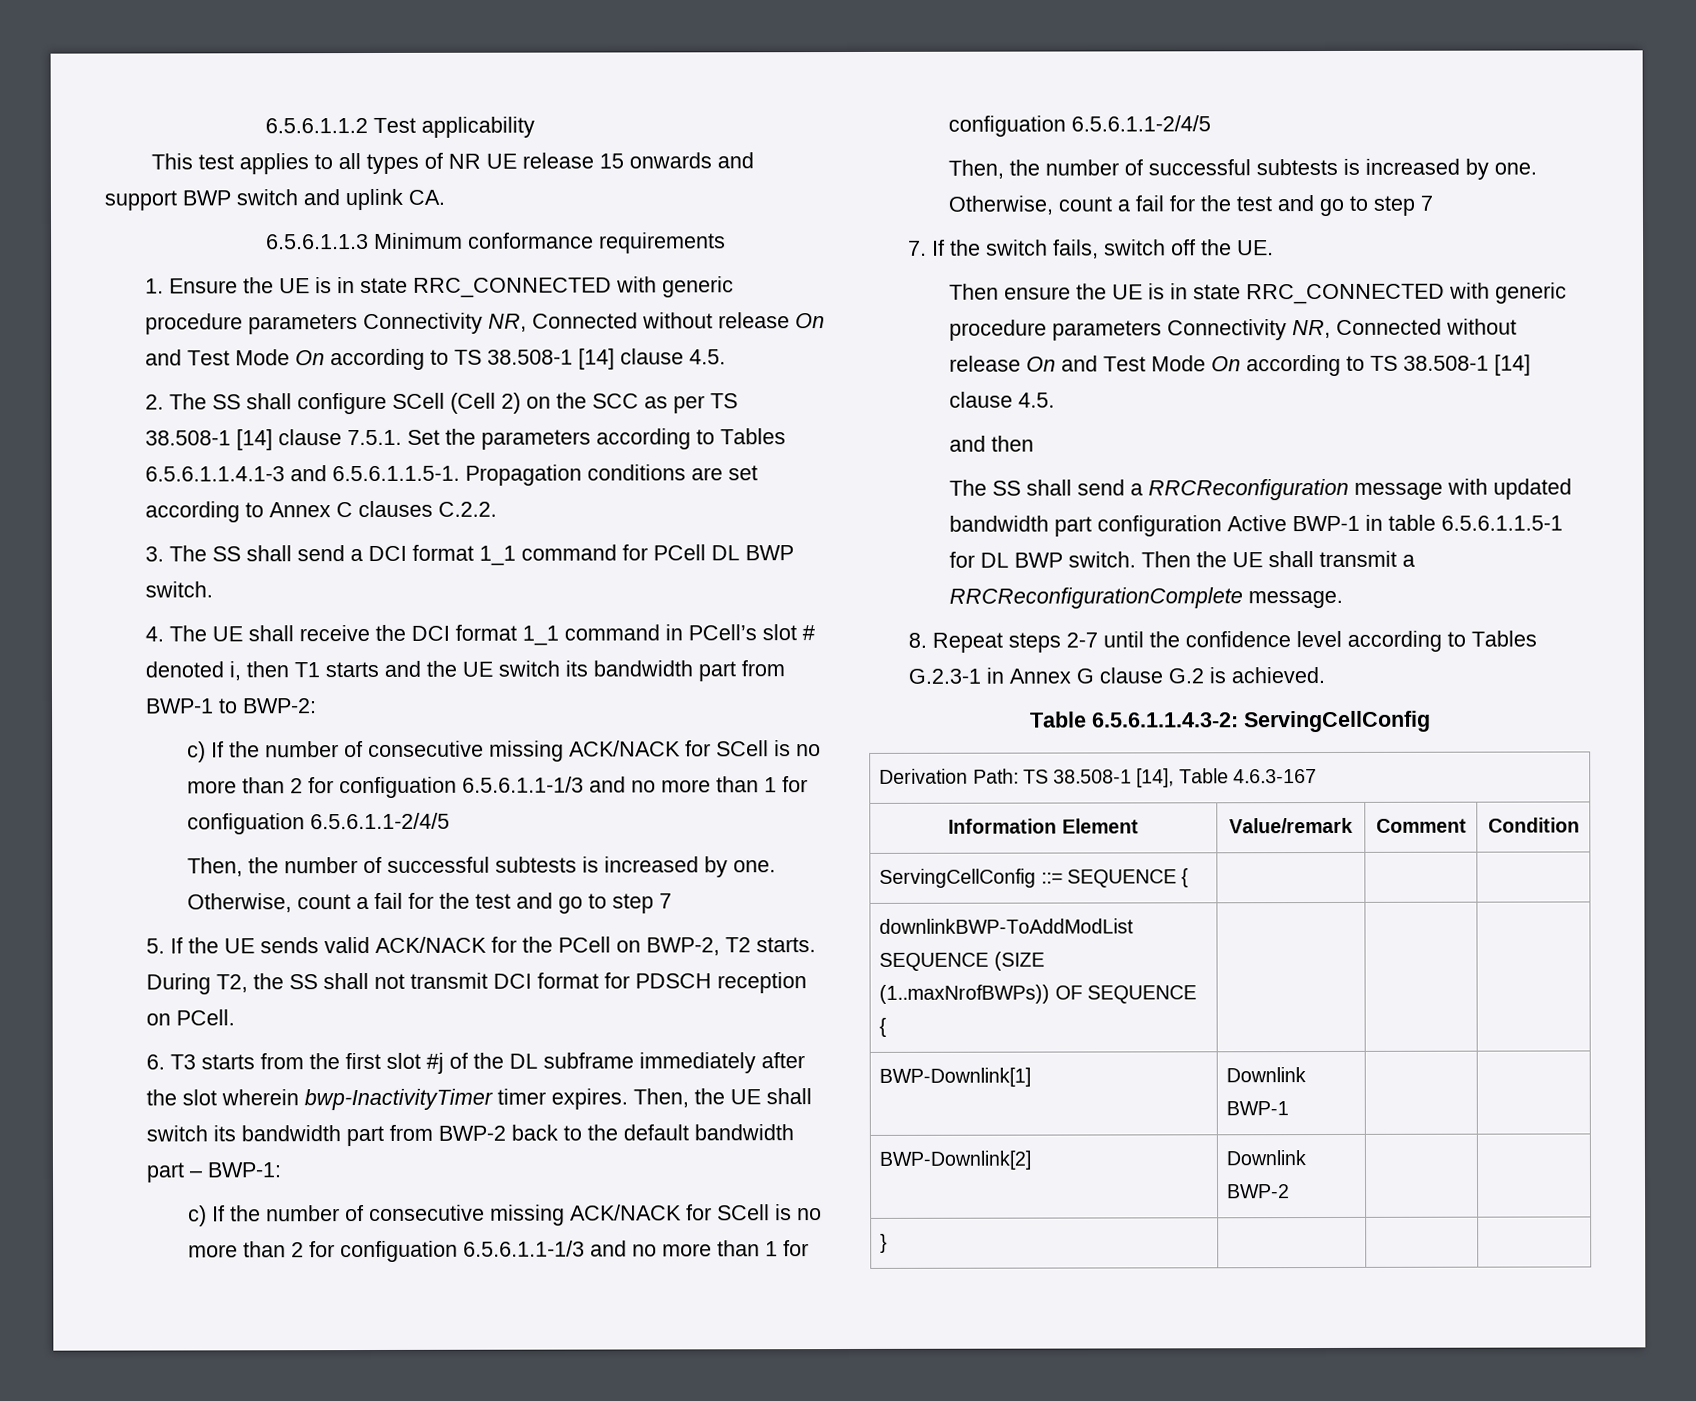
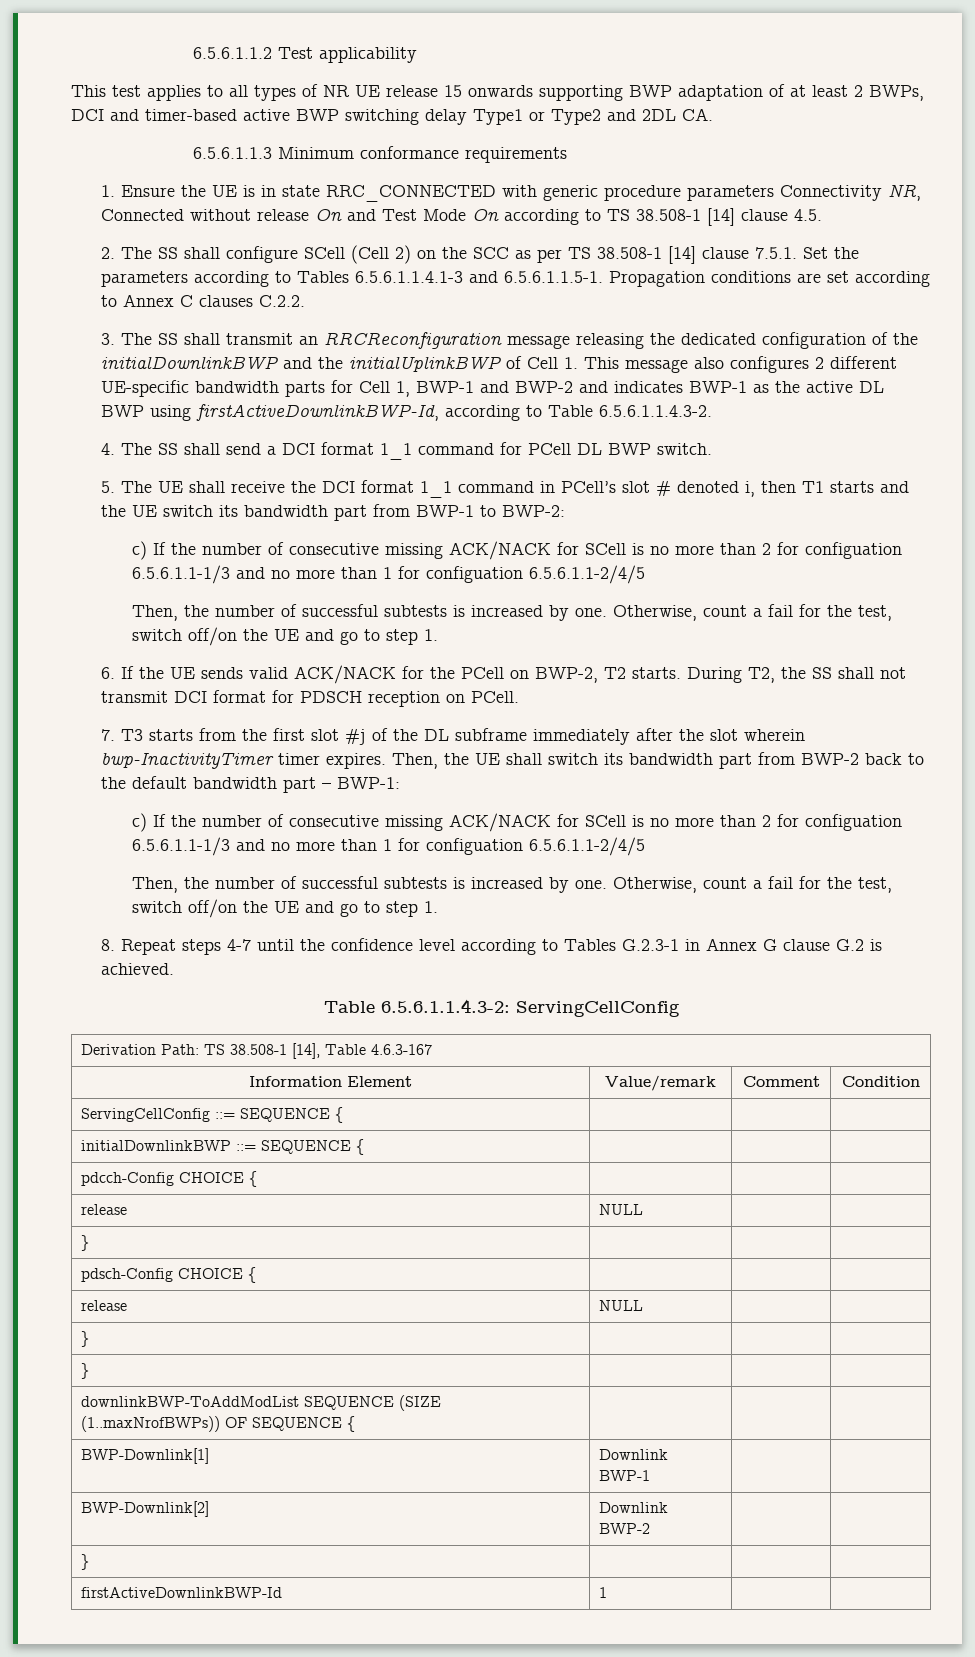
[716,152,754,169] [104,188,403,211] and support BWP switch and uplink -> [539,84,924,101] [71,109,676,125] supporting BWP adaptation of at least 2 BWPs, DCI and timer-based active BWP switching delay Type1 or Type2 and 2DL
(293, 553) none -> [226,332,919,349] [101,356,898,373] [101,380,885,397] [101,404,713,421] [101,443,221,455] transmit an RRCReconfiguration message releasing the dedicated configuration of the initialDownlinkBWP and the initialUplinkBWP of Cell 1. This message also configures 2 different UE-specific bandwidth parts for Cell 1, BWP-1 and BWP-2 and indicates BWP-1 as the active DL BWP using firstActiveDownlinkBWP-Id, according to Table 6.5.6.1.1.4.3-2. // 4. The SS shall
[145,626,165,642] 4. -> [101,481,116,493] 5.
[474,892,672,914] [146,938,166,954] test and go to step 7 // 5. -> [857,605,892,621] [131,627,438,646] [101,667,116,679] test, switch off/on the UE and go to step 1. // 6.
[146,1054,166,1070] 6. -> [101,729,116,741] 7.
[1235,195,1433,217] [908,239,1275,259] [948,282,1567,305] [948,318,1517,341] [948,354,1531,377] [948,391,1055,408] [948,435,1034,452] [948,478,1572,501] [948,514,1563,537] [948,550,1415,568] [948,587,1343,609] test and go to step 7 // 7. If the switch fails, switch off the UE. // Then ensure the UE is in state RRC_CONNECTED with generic procedure parameters Connectivity NR, Connected without release On and Test Mode On according to TS 38.508-1 [14] clause 4.5. // and then // The SS shall send a RRCReconfiguration message with updated bandwidth part configuration Active BWP-1 in table 6.5.6.1.1.5-1 for DL BWP switch. Then the UE shall transmit a RRCReconfigurationComplete message. -> [857,877,892,893] [131,899,438,918] test, switch off/on the UE and go to step 1.
[1066,632,1099,648] 2-7 -> [227,939,252,951] 4-7
(1190, 878) none -> [81,1139,365,1155] [81,1171,258,1187] [81,1204,128,1215] [599,1204,644,1215] [81,1235,90,1251] [81,1267,257,1283] [81,1300,128,1311] [599,1300,644,1311] [81,1331,90,1347] [81,1363,90,1379] // initialDownlinkBWP ::= SEQUENCE { | | | // pdcch-Config CHOICE { | | | // release | NULL | | // } | | | // pdsch-Config CHOICE { | | | // release | NULL | | // } | | | // } | | |
(889, 1243) none -> [81,1587,283,1598] [599,1587,608,1598] // firstActiveDownlinkBWP-Id | 1 | |

